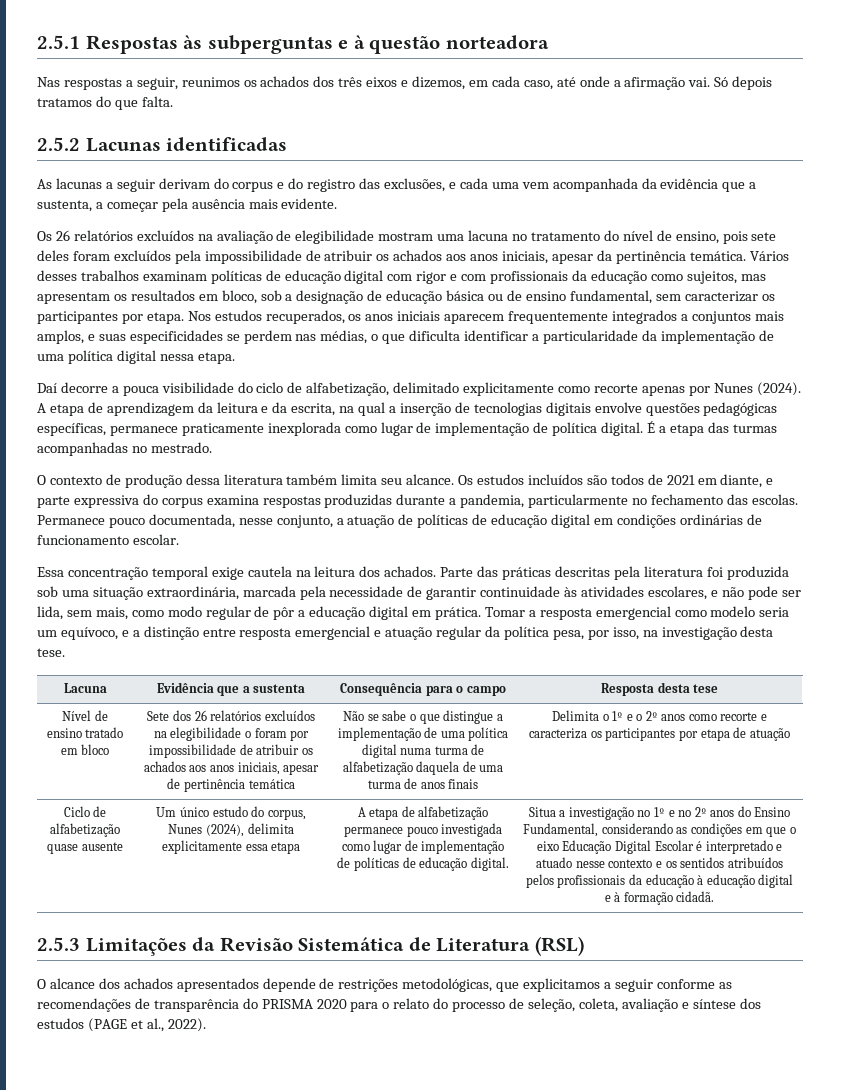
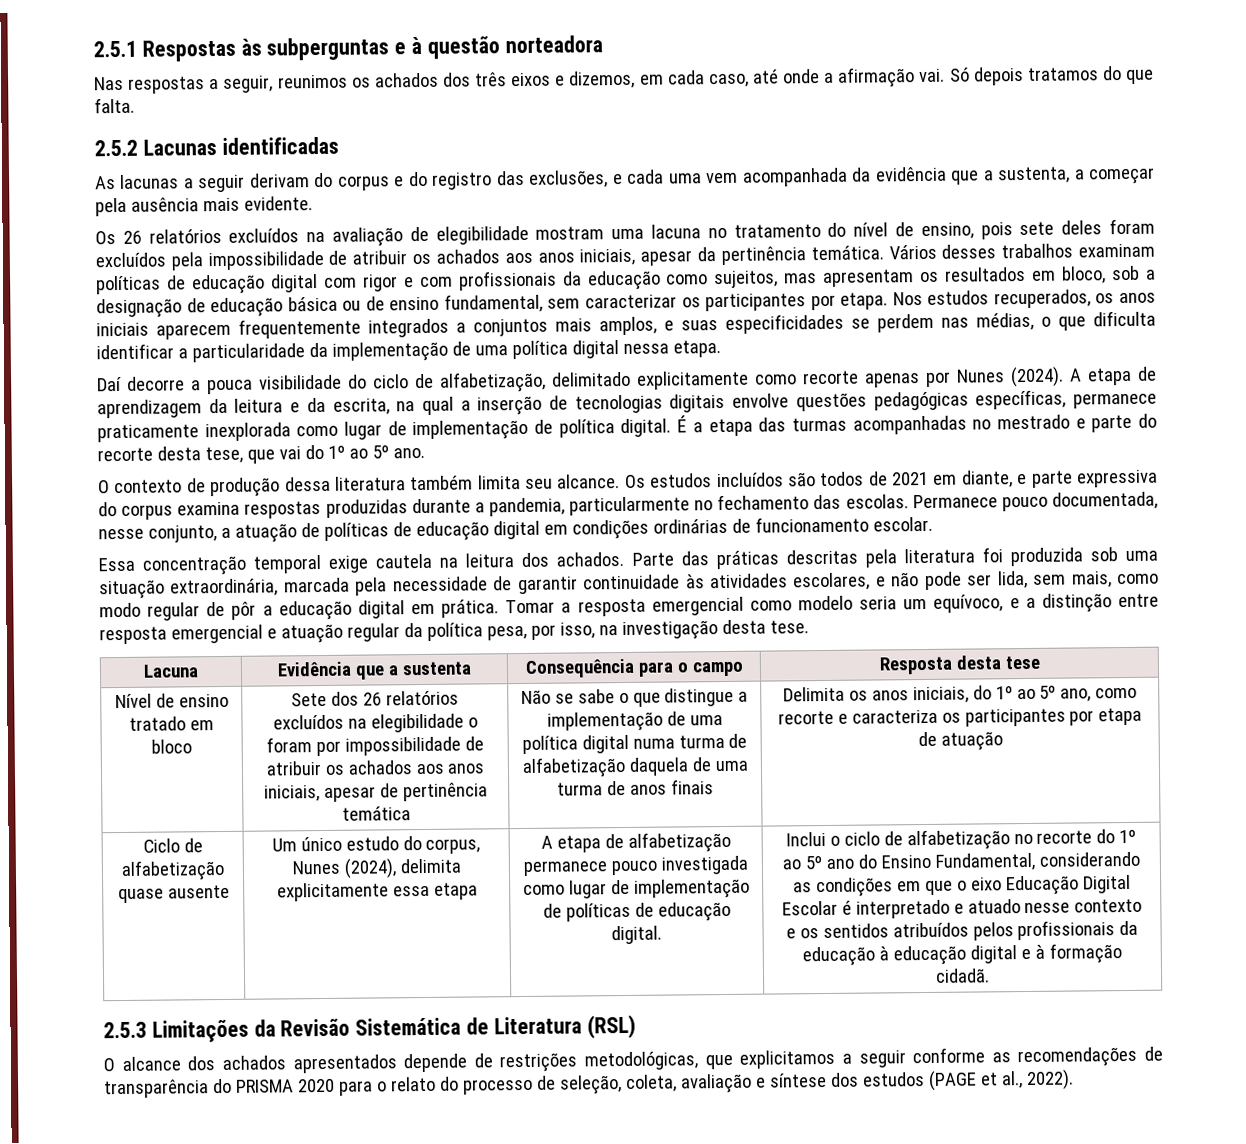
[150,442,212,453] mestrado. -> [996,413,1158,433] [97,444,425,464] mestrado e parte do recorte desta tese, que vai do 1º ao 5º ano.
[602,711,686,721] o 1º e o 2º anos -> [848,685,1092,704] os anos iniciais, do 1º ao 5º ano,
[528,807,735,820] Situa a investigação no 1º e no 2º anos -> [785,829,1137,851] [782,856,855,870] Inclui o ciclo de alfabetização no recorte do 1º ao 5º ano

